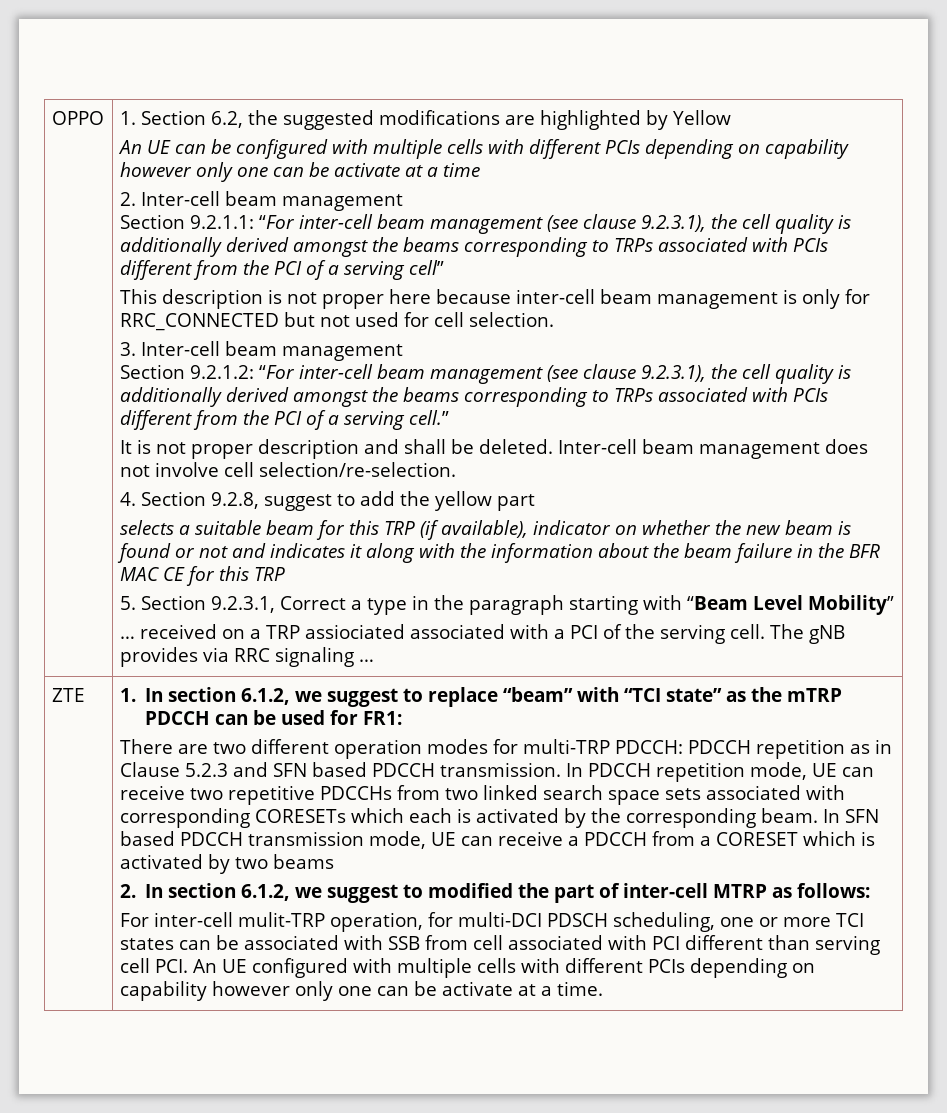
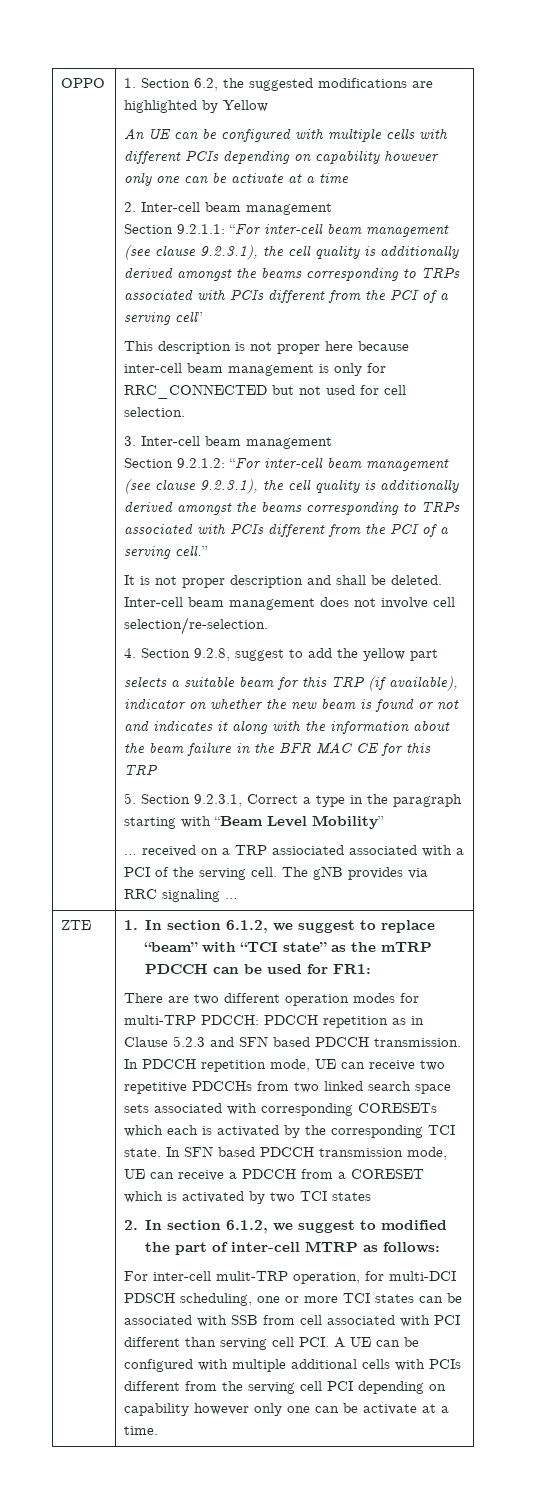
[760,808,818,823] beam. -> [428,1125,456,1135] [124,1148,162,1157] TCI state.
[272,854,334,869] beams -> [300,1191,372,1201] TCI states
[192,958,685,978] An UE configured with multiple cells with different PCIs -> [334,1337,420,1348] [124,1359,462,1372] [124,1381,354,1394] A UE can be configured with multiple additional cells with PCIs different from the serving cell PCI

